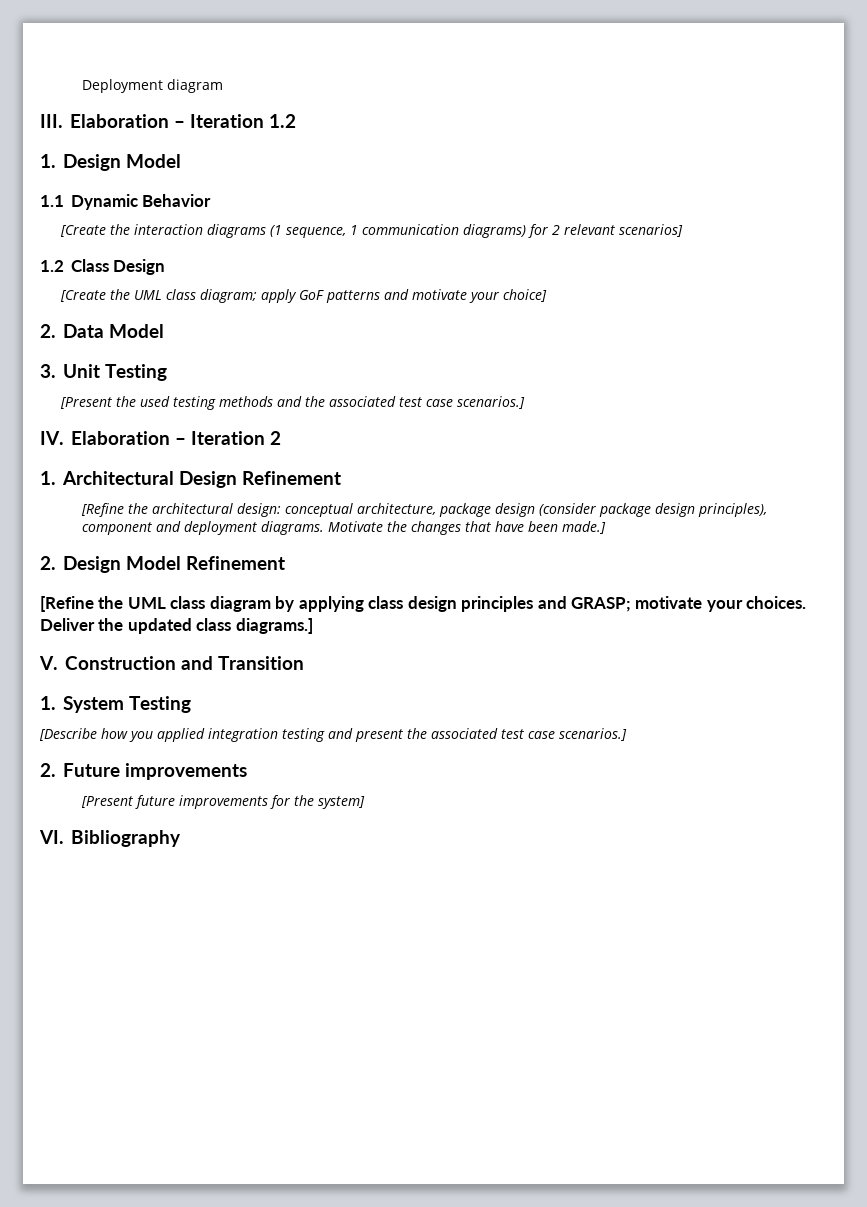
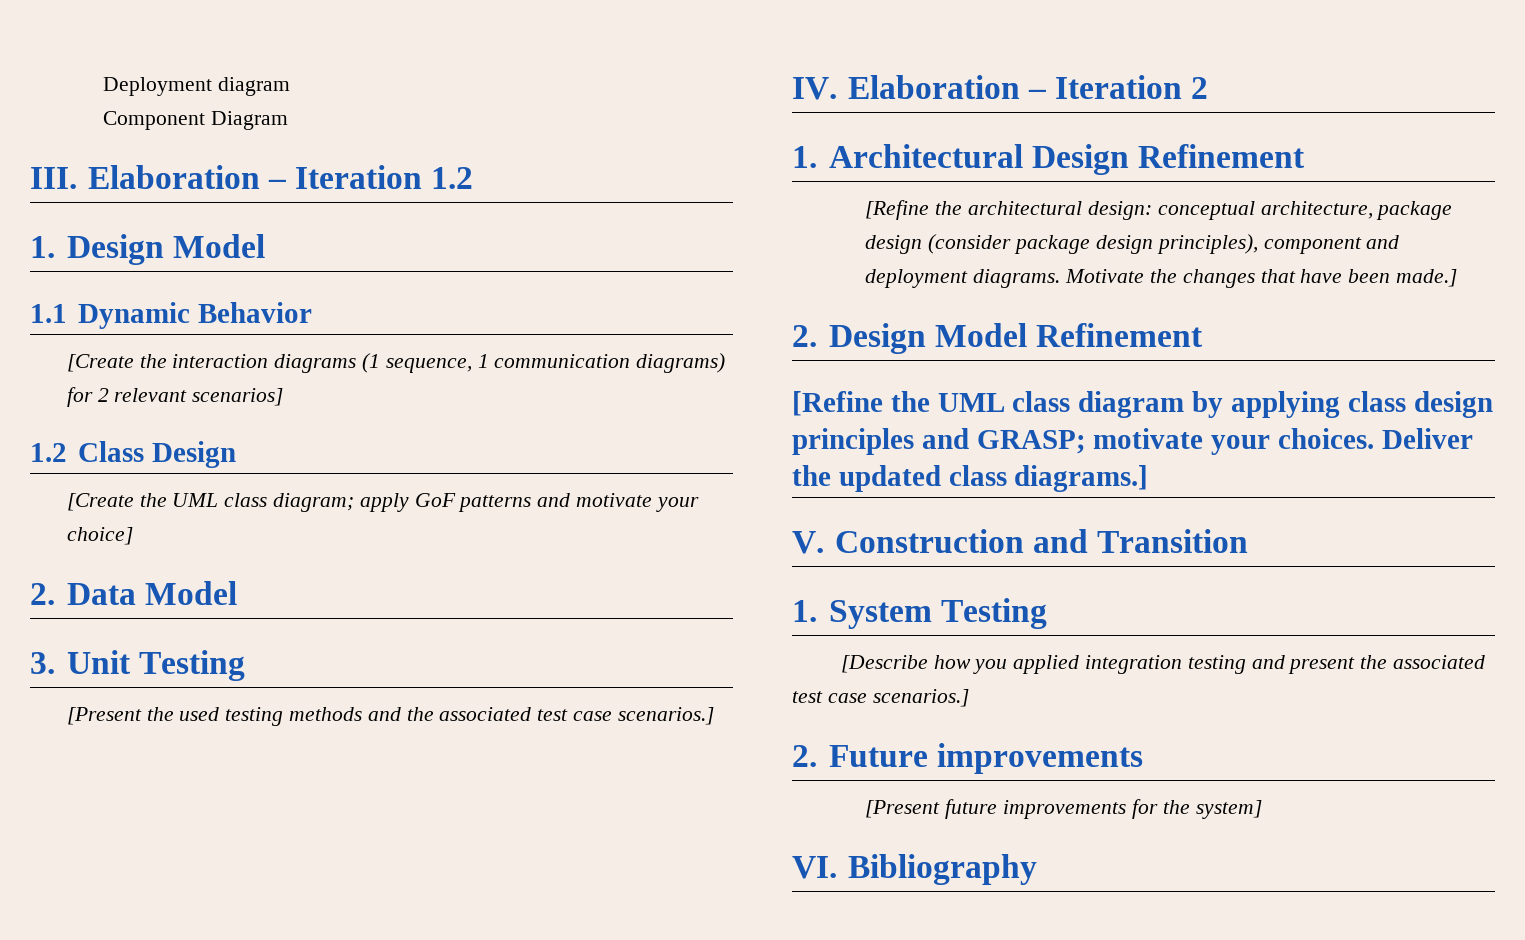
(224, 86) none -> [103,111,289,130] // Component Diagram

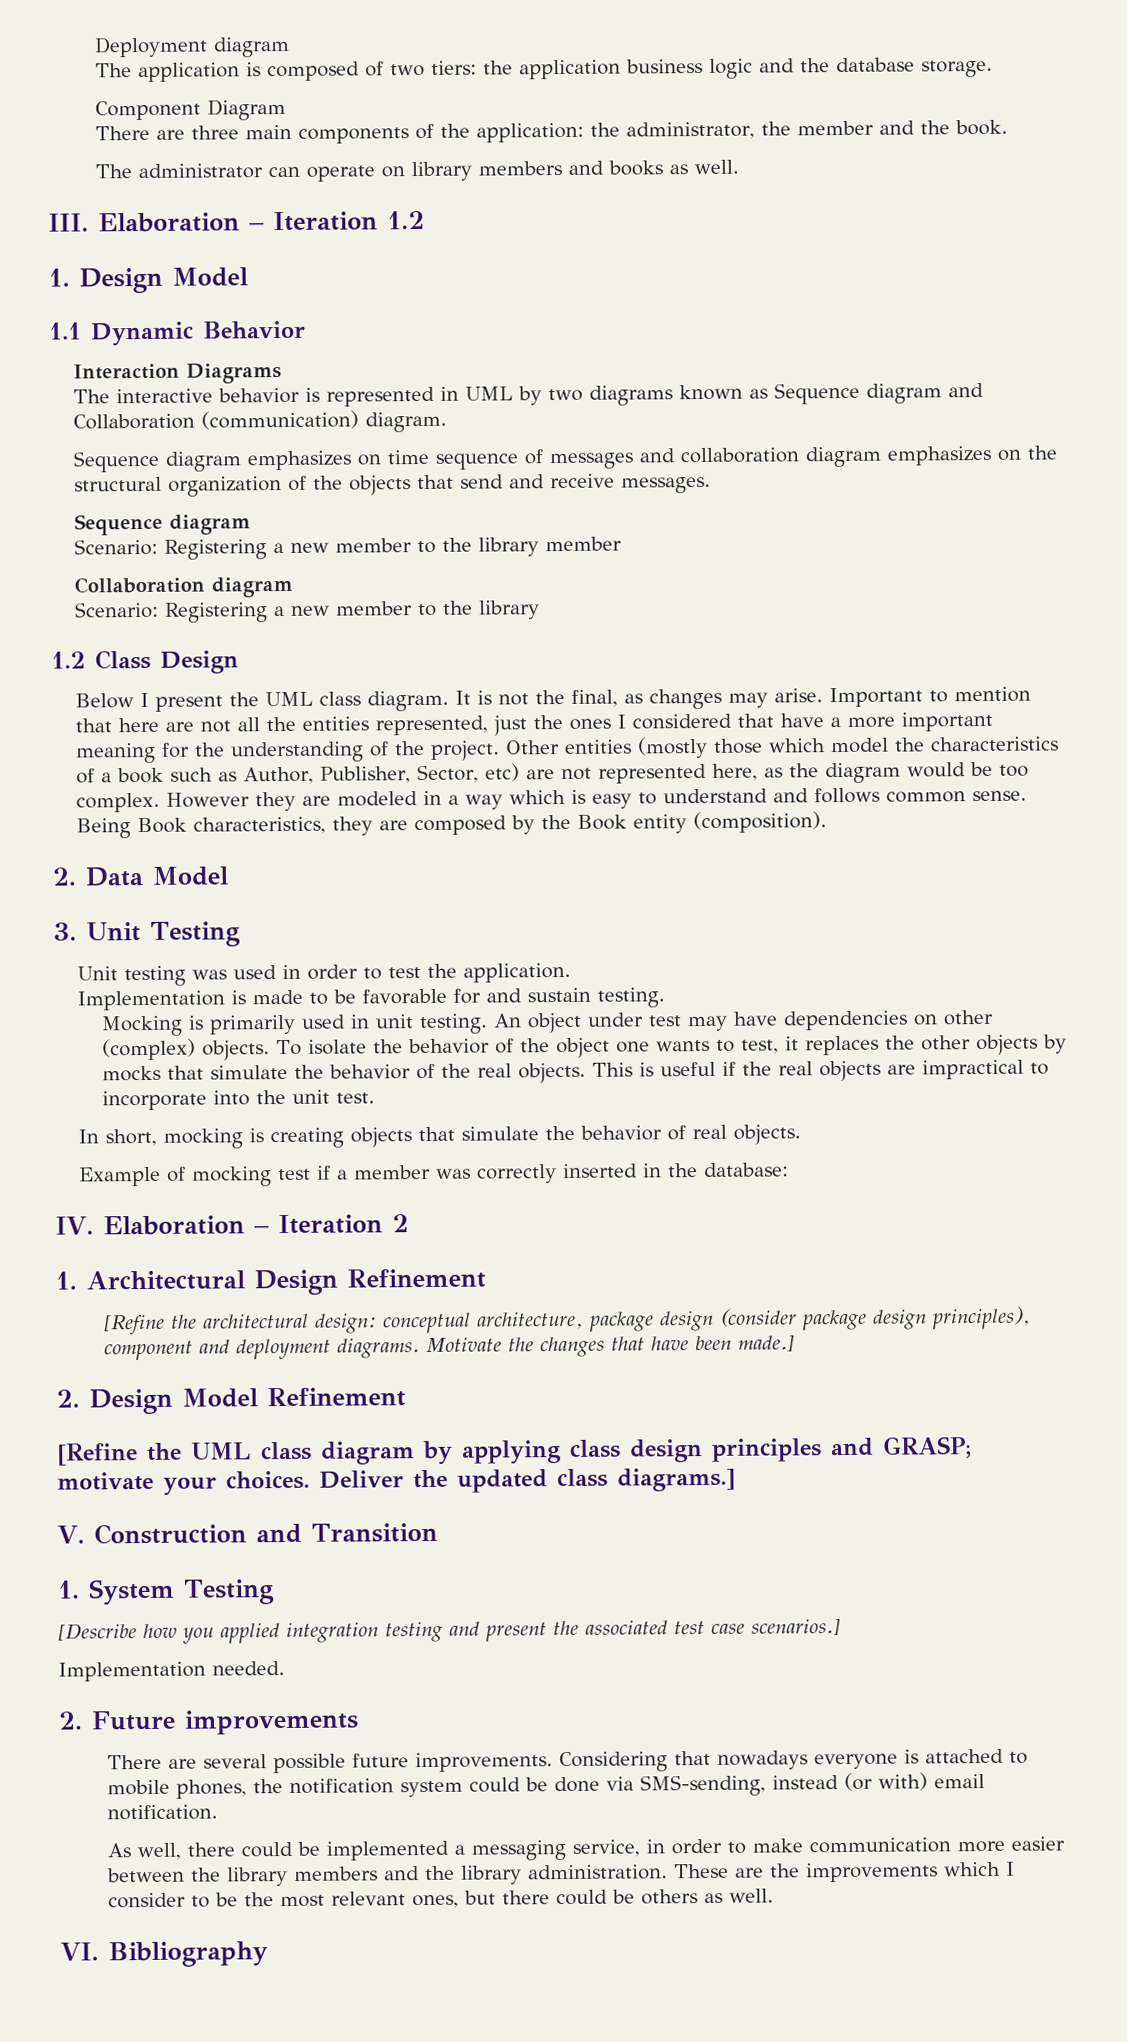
[103,111,289,130] Component Diagram -> [95,57,994,83] [95,98,287,121] [95,119,1009,144] [95,159,740,182] The application is composed of two tiers: the application business logic and the database storage. // Component Diagram // There are three main components of the application: the administrator, the member and the book. // The administrator can operate on library members and books as well.
[66,353,726,373] [66,387,284,407] [30,441,236,468] [66,493,699,512] [66,527,133,545] [Create the interaction diagrams (1 sequence, 1 communication diagrams) for 2 relevant scenarios] // 1.2 Class Design // [Create the UML class diagram; apply GoF patterns and motivate your choice] -> [73,362,283,384] [73,382,985,407] [73,410,448,433] [73,445,1058,473] [74,473,712,497] [74,513,252,536] [74,536,623,560] [74,576,294,598] [74,600,541,623] [51,649,240,674] [75,686,1032,712] [75,711,994,736] [76,736,1060,764] [76,761,1030,785] [76,787,1028,813] [76,811,828,839] Interaction Diagrams // The interactive behavior is represented in UML by two diagrams known as Sequence diagram and Collaboration (communication) diagram. // Sequence diagram emphasizes on time sequence of messages and collaboration diagram emphasizes on the structural organization of the objects that send and receive messages. // Sequence diagram // Scenario: Registering a new member to the library member // Collaboration diagram // Scenario: Registering a new member to the library // 1.2 Class Design // Below I present the UML class diagram. It is not the final, as changes may arise. Important to mention that here are not all the entities represented, just the ones I considered that have a more important meaning for the understanding of the project. Other entities (mostly those which model the characteristics of a book such as Author, Publisher, Sector, etc) are not represented here, as the diagram would be too complex. However they are modeled in a way which is easy to understand and follows common sense. Being Book characteristics, they are composed by the Book entity (composition).
[66,707,714,726] [Present the used testing methods and the associated test case scenarios.] -> [77,962,572,987] [77,987,666,1011] [101,1009,995,1037] [102,1034,1068,1061] [102,1059,1050,1084] [102,1089,376,1111] [78,1124,802,1149] [79,1162,790,1187] Unit testing was used in order to test the application. // Implementation is made to be favorable for and sustain testing. // Mocking is primarily used in unit testing. An object under test may have dependencies on other (complex) objects. To isolate the behavior of the object one wants to test, it replaces the other objects by mocks that simulate the behavior of the real objects. This is useful if the real objects are impractical to incorporate into the unit test. // In short, mocking is creating objects that simulate the behavior of real objects. // Example of mocking test if a member was correctly inserted in the database:
(969, 698) none -> [58,1661,285,1682] // Implementation needed.
[865,799,1262,819] [Present future improvements for the system] -> [107,1748,1029,1774] [107,1772,986,1799] [107,1804,219,1821] [107,1836,1066,1861] [107,1861,1016,1887] [108,1888,775,1909] There are several possible future improvements. Considering that nowadays everyone is attached to mobile phones, the notification system could be done via SMS-sending, instead (or with) email notification. // As well, there could be implemented a messaging service, in order to make communication more easier between the library members and the library administration. These are the improvements which I consider to be the most relevant ones, but there could be others as well.

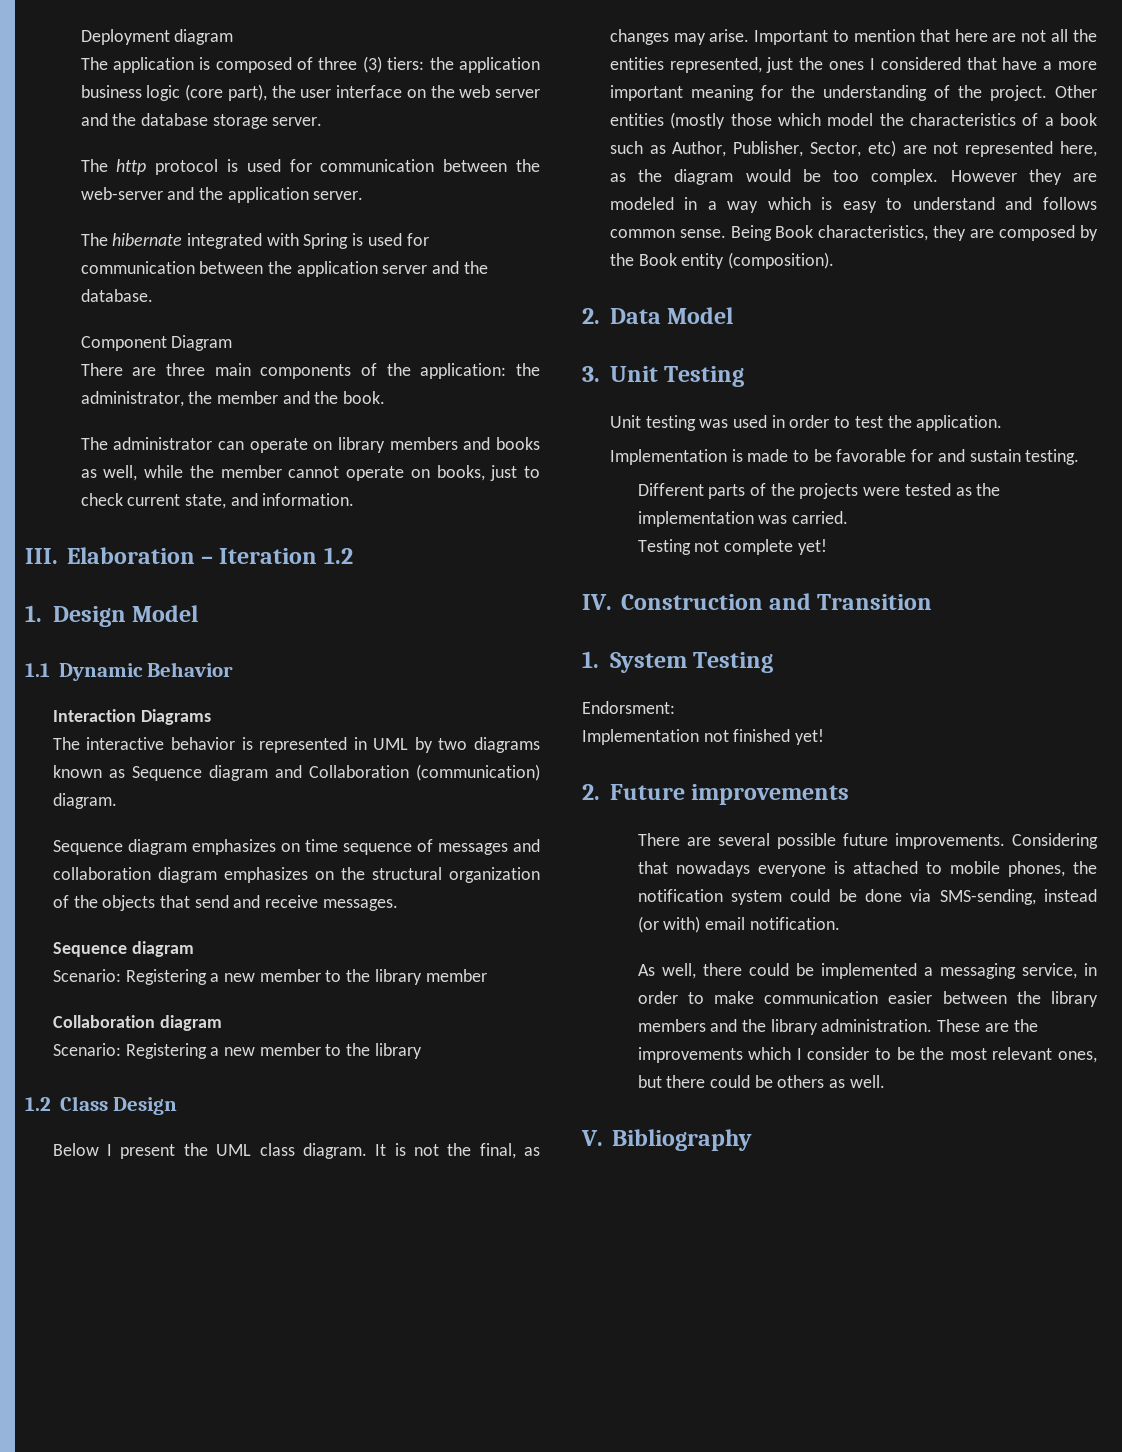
[390,63,426,77] two -> [318,56,382,73] three (3)
[759,57,994,78] and the database storage. -> [185,84,541,101] [80,113,323,129] [80,159,540,175] [80,187,364,203] [80,233,429,249] [80,261,488,277] [80,289,153,302] (core part), the user interface on the web server and the database storage server. // The http protocol is used for communication between the web-server and the application server. // The hibernate integrated with Spring is used for communication between the application server and the database.
[694,159,740,175] well. -> [103,465,541,481] [80,493,355,509] well, while the member cannot operate on books, just to check current state, and information.
[101,1009,995,1037] [102,1034,1068,1061] [102,1059,1050,1084] [102,1089,376,1111] [78,1124,802,1149] [79,1162,790,1187] [55,1214,410,1236] [55,1268,487,1296] [104,1306,1032,1336] [104,1334,796,1361] [56,1387,407,1415] [57,1436,972,1466] [57,1467,736,1496] [57,1525,85,1544] Mocking is primarily used in unit testing. An object under test may have dependencies on other (complex) objects. To isolate the behavior of the object one wants to test, it replaces the other objects by mocks that simulate the behavior of the real objects. This is useful if the real objects are impractical to incorporate into the unit test. // In short, mocking is creating objects that simulate the behavior of real objects. // Example of mocking test if a member was correctly inserted in the database: // IV. Elaboration – Iteration 2 // 1. Architectural Design Refinement // [Refine the architectural design: conceptual architecture, package design (consider package design principles), component and deployment diagrams. Motivate the changes that have been made.] // 2. Design Model Refinement // [Refine the UML class diagram by applying class design principles and GRASP; motivate your choices. Deliver the updated class diagrams.] // V. -> [637,483,1001,499] [637,511,849,527] [637,539,827,555] [582,594,612,610] Different parts of the projects were tested as the implementation was carried. // Testing not complete yet! // IV.
[58,1618,841,1644] [58,1661,285,1682] [Describe how you applied integration testing and present the associated test case scenarios.] // Implementation needed. -> [582,701,675,714] [582,729,825,745] Endorsment: // Implementation not finished yet!
[957,1840,1006,1853] more -> (879, 997) none
[60,1942,99,1961] VI. -> [581,1130,603,1146] V.

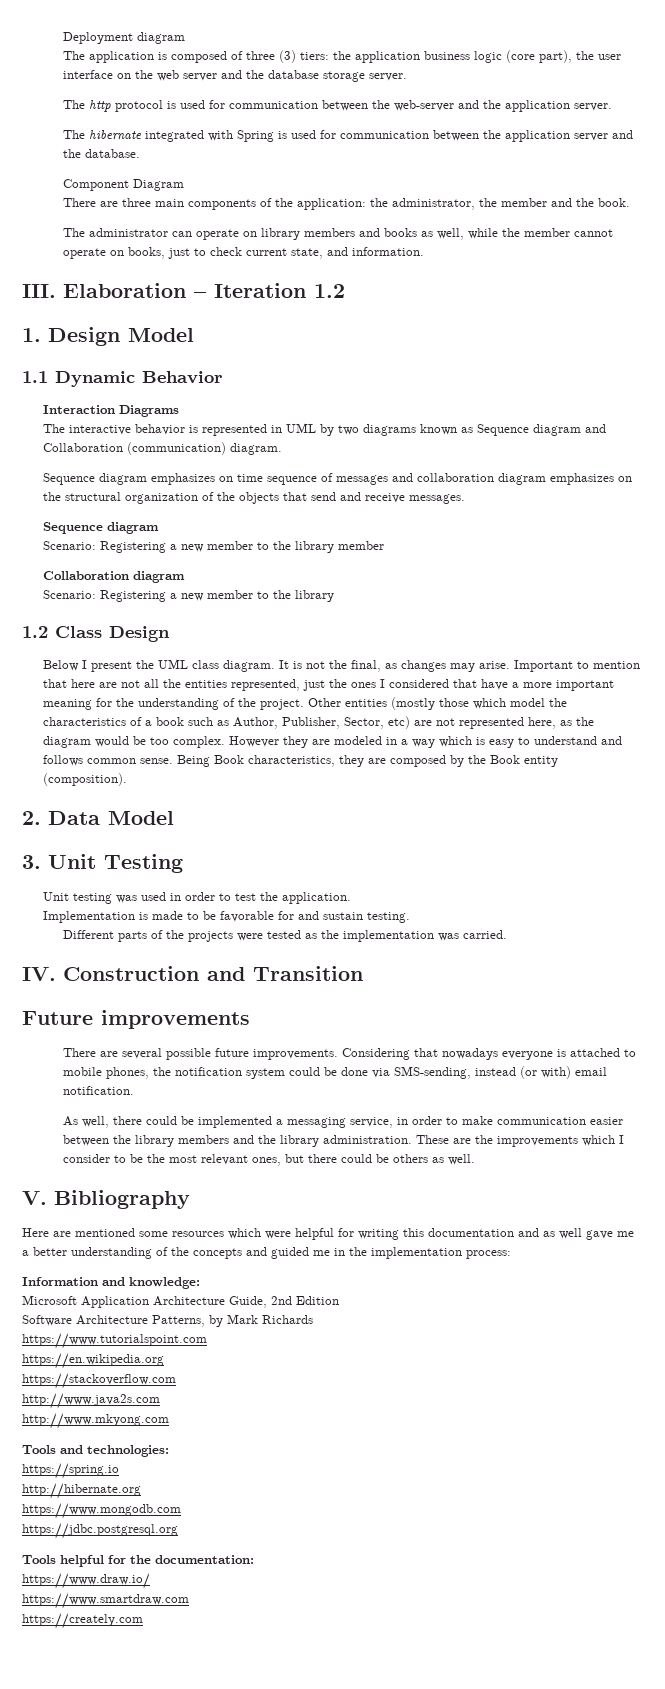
[637,539,827,555] // Testing not complete yet! -> (508, 934) none
[582,651,774,673] [582,701,675,714] [582,729,825,745] [582,784,600,800] 1. System Testing // Endorsment: // Implementation not finished yet! // 2. -> (363, 973) none
(752, 1140) none -> [22,1228,634,1240] [22,1247,511,1259] [22,1277,200,1289] [22,1295,339,1308] [22,1314,313,1327] [22,1333,207,1349] [22,1353,164,1369] [22,1373,176,1389] [22,1393,160,1409] [22,1413,169,1429] [22,1445,169,1457] [22,1463,119,1479] [22,1483,141,1499] [22,1503,181,1519] [22,1523,178,1539] [22,1555,254,1567] [22,1573,150,1589] [22,1593,189,1609] [22,1613,143,1629] // Here are mentioned some resources which were helpful for writing this documentation and as well gave me a better understanding of the concepts and guided me in the implementation process: // Information and knowledge: // Microsoft Application Architecture Guide, 2nd Edition // Software Architecture Patterns, by Mark Richards // https://www.tutorialspoint.com // https://en.wikipedia.org // https://stackoverflow.com // http://www.java2s.com // http://www.mkyong.com // Tools and technologies: // https://spring.io // http://hibernate.org // https://www.mongodb.com // https://jdbc.postgresql.org // Tools helpful for the documentation: // https://www.draw.io/ // https://www.smartdraw.com // https://creately.com

